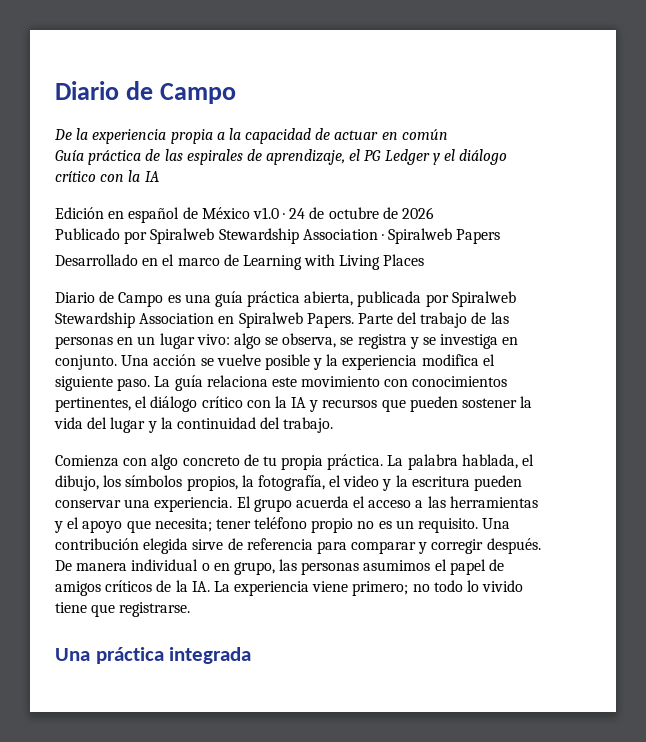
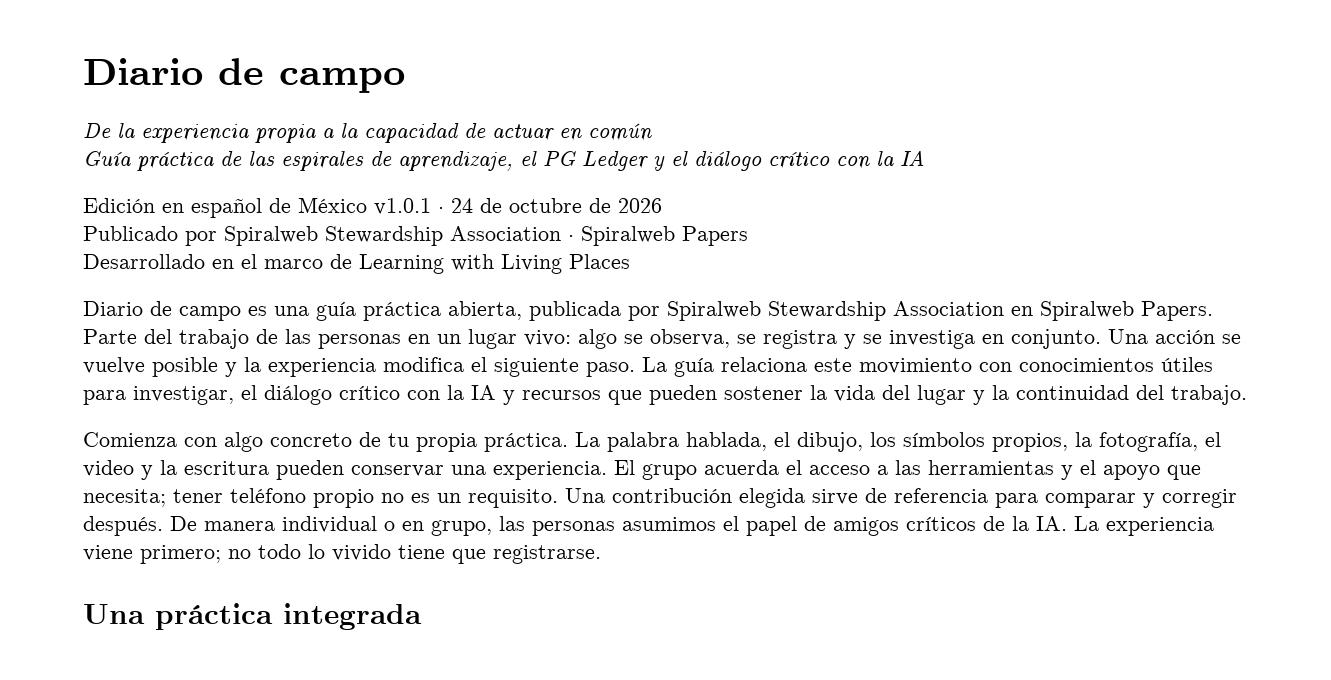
[55,81,236,104] Diario de Campo -> [83,58,405,93] Diario de campo
[252,207,279,219] v1.0 -> [374,198,431,215] v1.0.1
[118,292,164,307] Campo -> [179,306,241,321] campo
[55,397,131,412] pertinentes, -> [1161,357,1213,372] [83,386,234,405] útiles para investigar,

